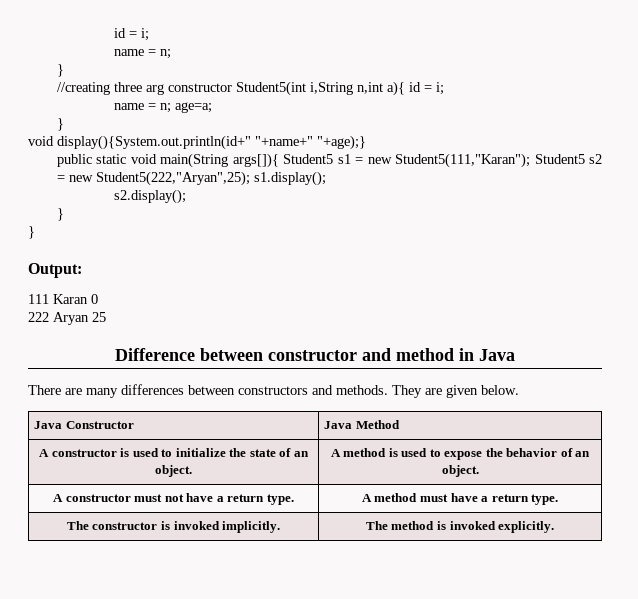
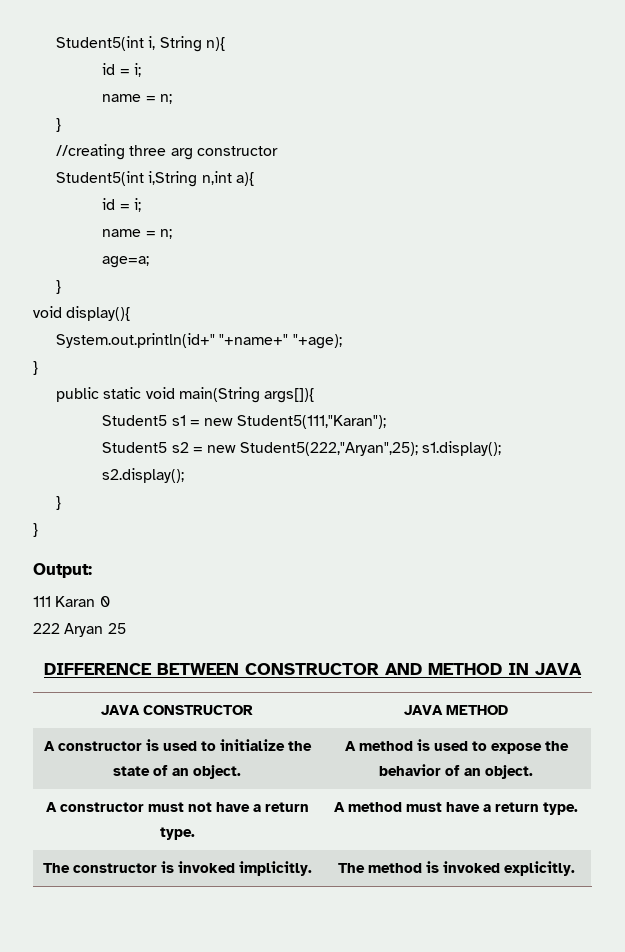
(113, 33) none -> [56,36,226,52] Student5(int i, String n){ //
(232, 87) none -> (279, 151) //
[408,82,444,95] [113,103,171,113] id = i; // name = n; -> [102,198,141,212] [102,229,172,239] // id = i; // name = n; //
[57,135,366,150] display(){System.out.println(id+" "+name+" "+age);} -> [66,306,131,321] [56,333,342,349] [33,361,38,375] display(){ // System.out.println(id+" "+name+" "+age); // }
(279, 160) none -> (315, 395) //
(531, 160) none -> (386, 422) //
[115,348,515,361] [28,384,519,398] [34,421,134,429] [324,420,400,429] Difference between constructor and method in Java // There are many differences between constructors and methods. They are given below. // Java Constructor | Java Method -> [44,663,582,675] [101,705,253,715] [403,705,508,715] DIFFERENCE BETWEEN CONSTRUCTOR AND METHOD IN JAVA // JAVA CONSTRUCTOR | JAVA METHOD

